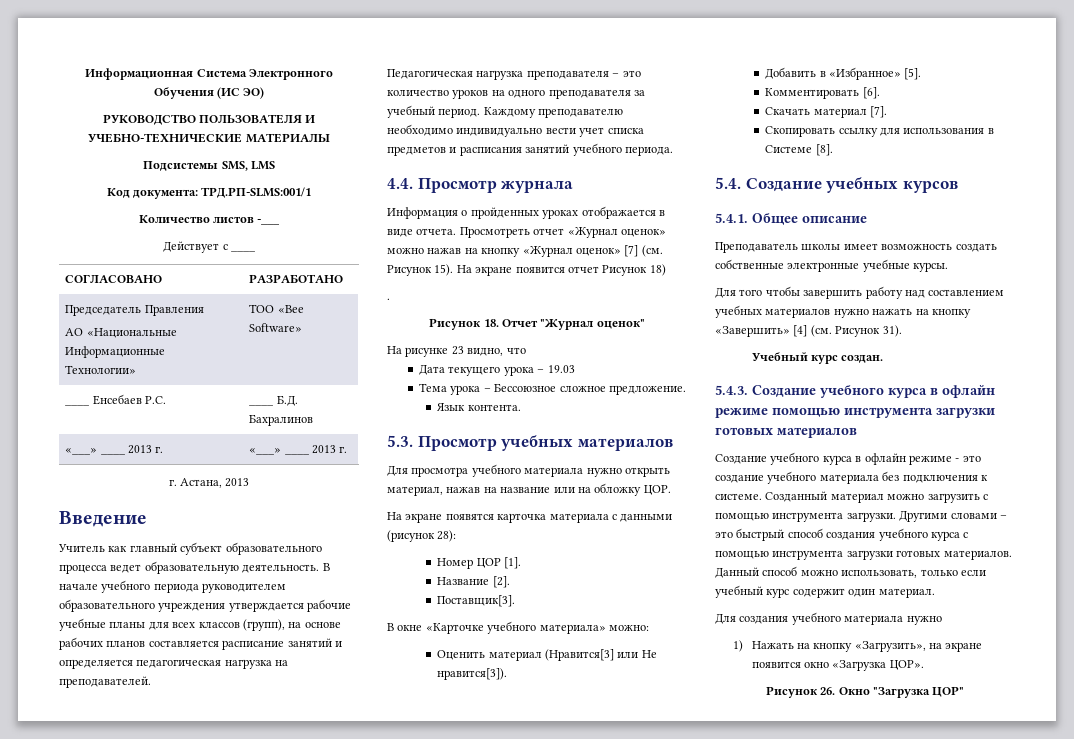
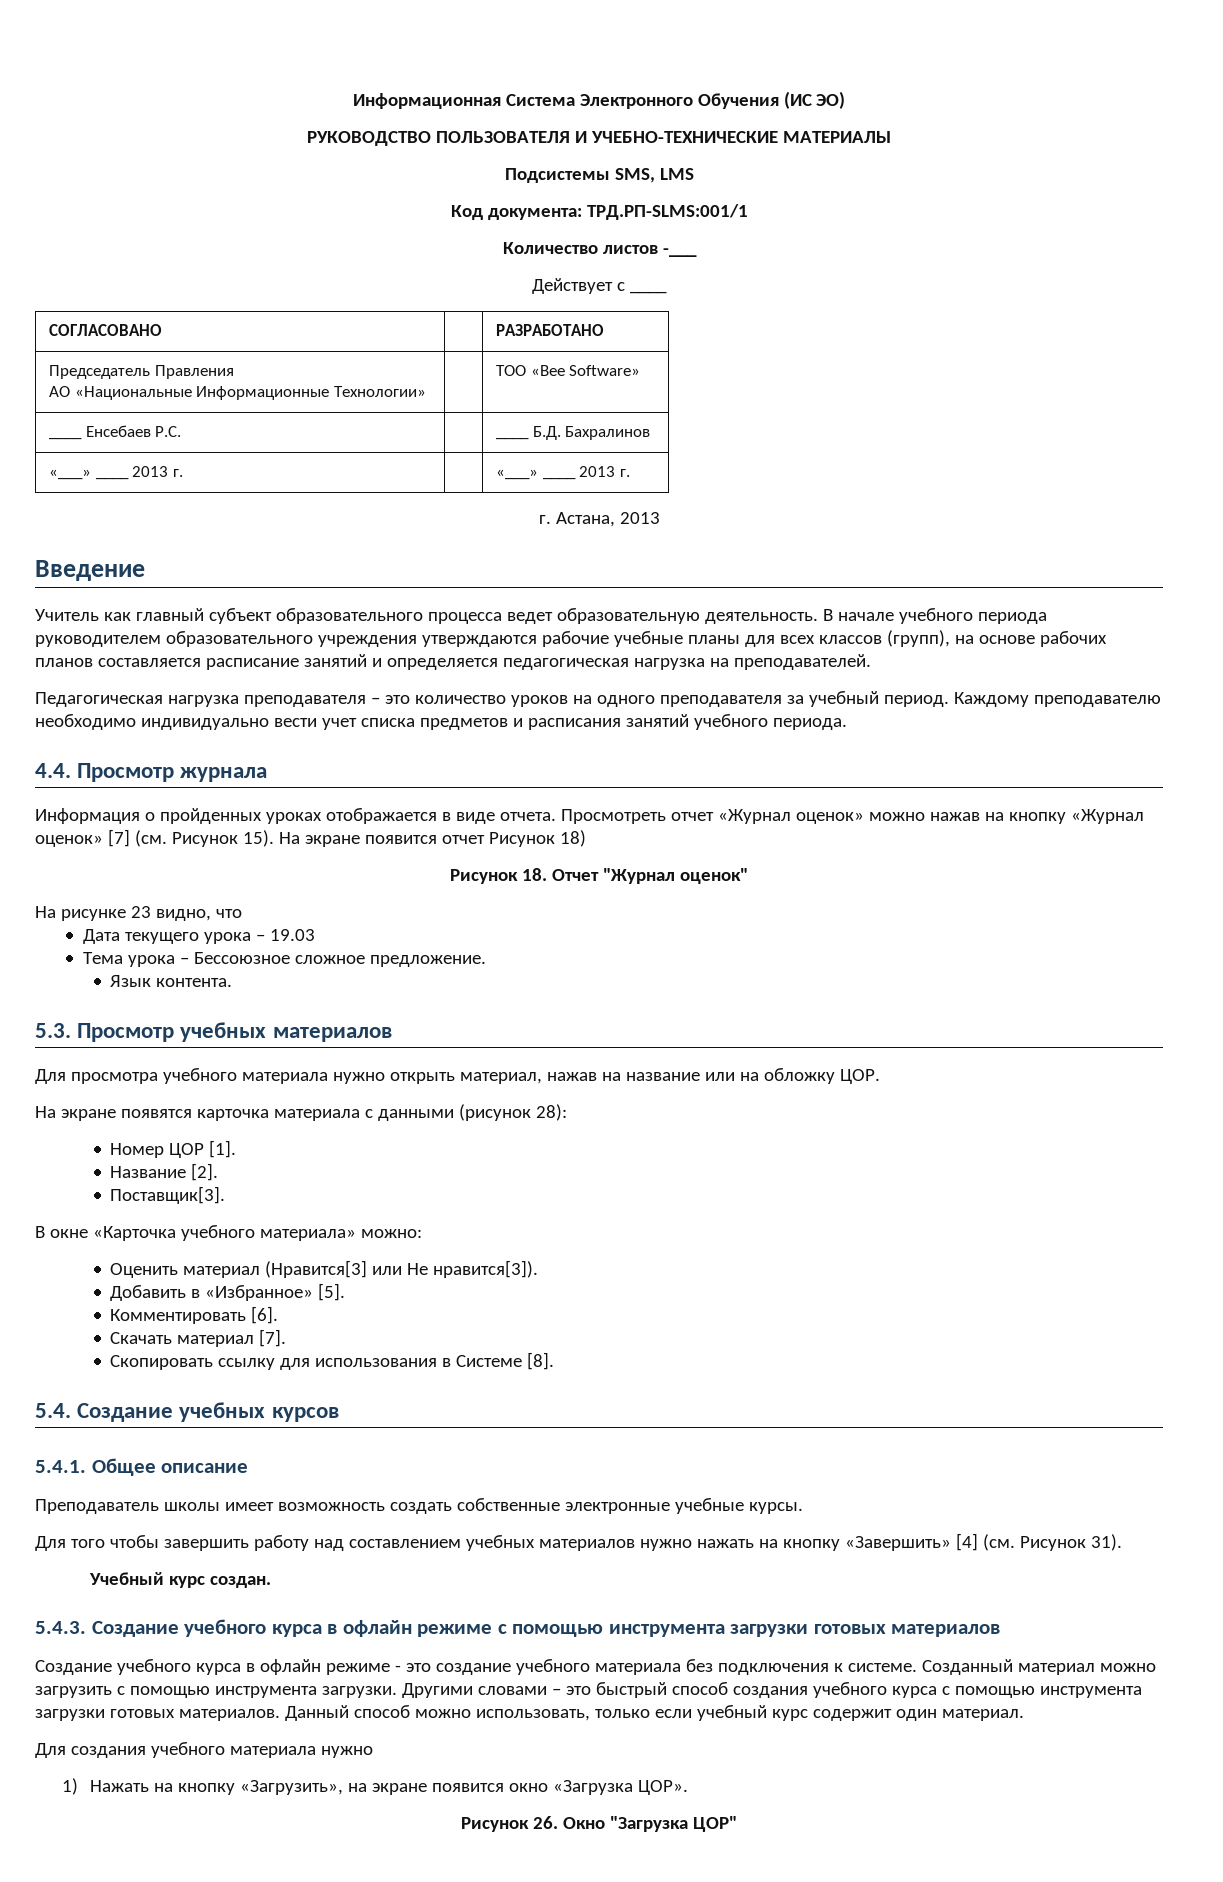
[228,602,304,612] утверждается -> [421,635,537,647] утверждаются
[387,298,390,300] // . -> (586, 838) none
[425,623,484,634] «Карточке -> [92,1226,176,1241] «Карточка
(768, 413) none -> [497,1624,507,1634] с

